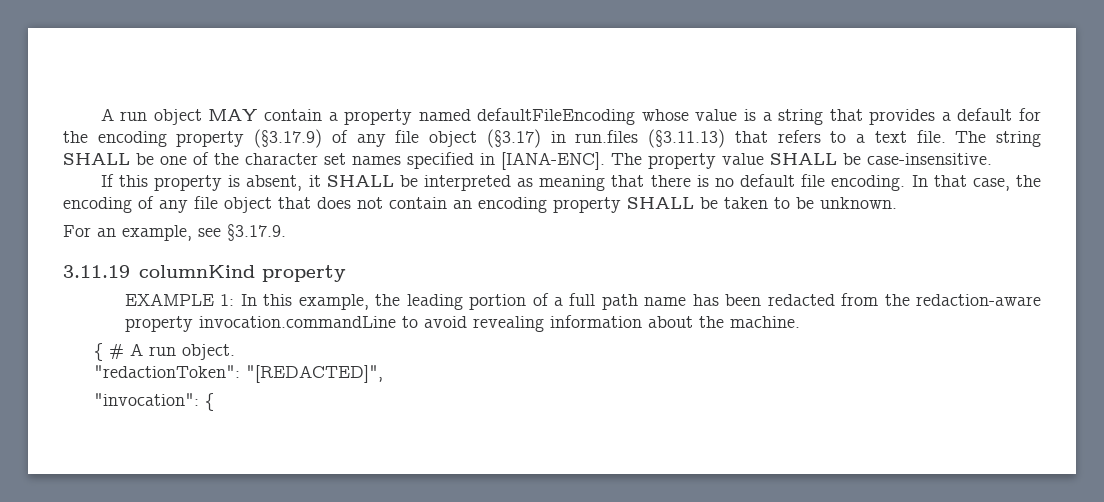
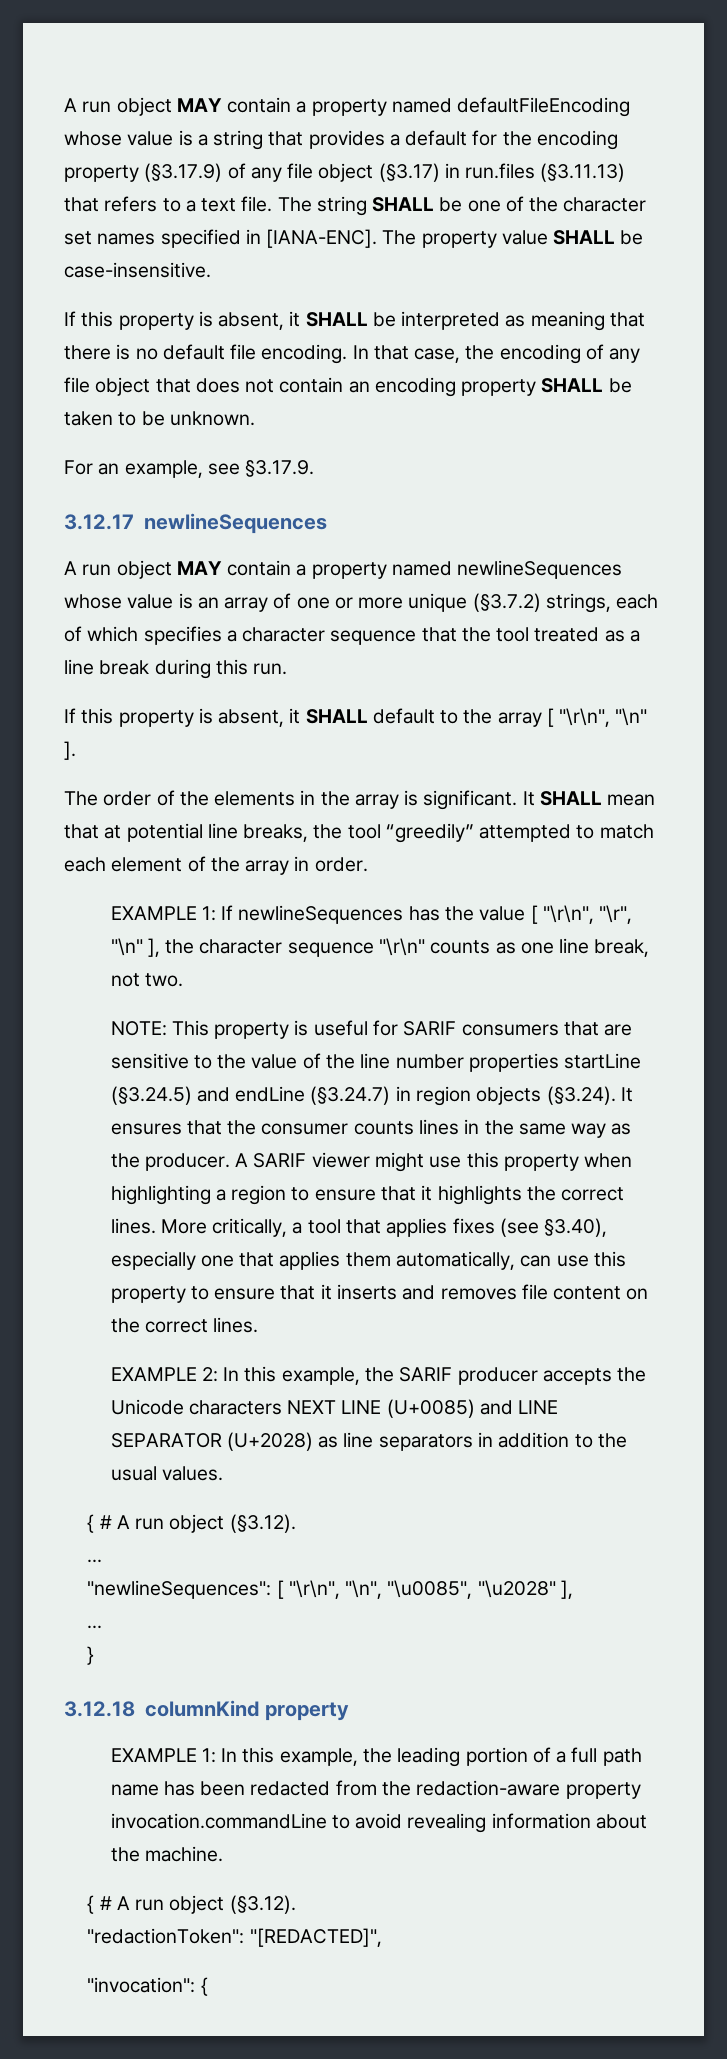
[63,265,130,278] 3.11.19 -> [64,513,327,534] [64,560,623,579] [64,593,659,613] [64,626,640,645] [64,659,288,679] [64,708,648,727] [64,741,76,760] [64,790,656,810] [64,823,654,843] [64,856,368,875] [110,905,633,924] [110,938,650,957] [110,973,183,987] [110,1020,633,1039] [110,1053,642,1072] [110,1086,633,1106] [110,1119,632,1138] [110,1152,633,1172] [110,1185,625,1205] [110,1218,608,1237] [110,1251,626,1270] [110,1284,649,1303] [110,1317,259,1333] [110,1366,647,1385] [110,1399,559,1418] [110,1432,627,1451] [110,1466,223,1481] [87,1514,296,1533] [87,1559,103,1563] [87,1580,573,1599] [87,1625,103,1629] [87,1646,95,1665] [64,1701,135,1717] 3.12.17 newlineSequences // A run object MAY contain a property named newlineSequences whose value is an array of one or more unique (§3.7.2) strings, each of which specifies a character sequence that the tool treated as a line break during this run. // If this property is absent, it SHALL default to the array [ "\r\n", "\n" ]. // The order of the elements in the array is significant. It SHALL mean that at potential line breaks, the tool “greedily” attempted to match each element of the array in order. // EXAMPLE 1: If newlineSequences has the value [ "\r\n", "\r", "\n" ], the character sequence "\r\n" counts as one line break, not two. // NOTE: This property is useful for SARIF consumers that are sensitive to the value of the line number properties startLine (§3.24.5) and endLine (§3.24.7) in region objects (§3.24). It ensures that the consumer counts lines in the same way as the producer. A SARIF viewer might use this property when highlighting a region to ensure that it highlights the correct lines. More critically, a tool that applies fixes (see §3.40), especially one that applies them automatically, can use this property to ensure that it inserts and removes file content on the correct lines. // EXAMPLE 2: In this example, the SARIF producer accepts the Unicode characters NEXT LINE (U+0085) and LINE SEPARATOR (U+2028) as line separators in addition to the usual values. // { # A run object (§3.12). // ... // "newlineSequences": [ "\r\n", "\n", "\u0085", "\u2028" ], // ... // } // 3.12.18
[182,344,236,360] object. -> [169,1895,296,1914] object (§3.12).

